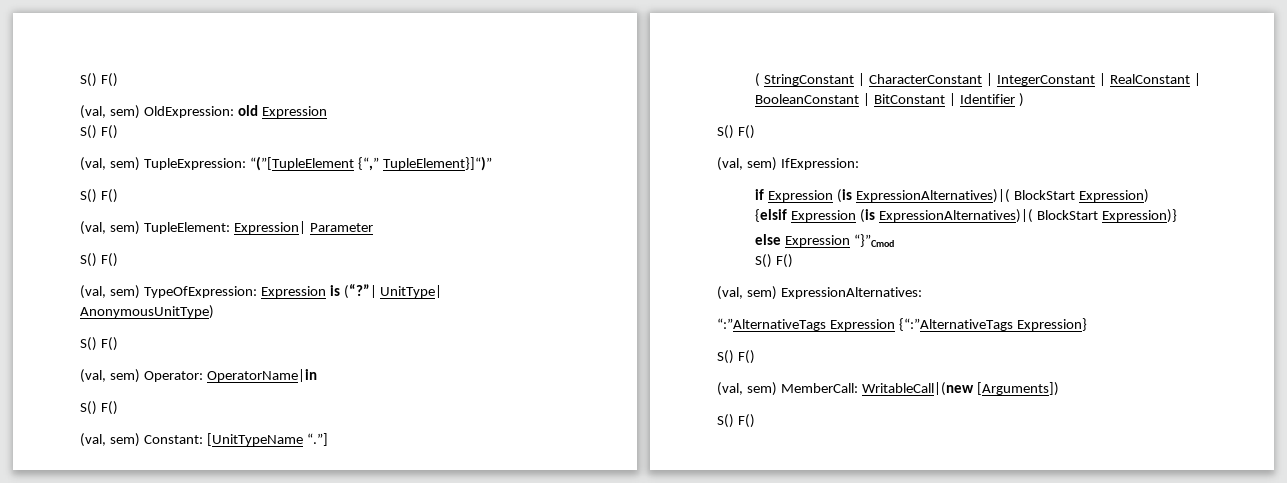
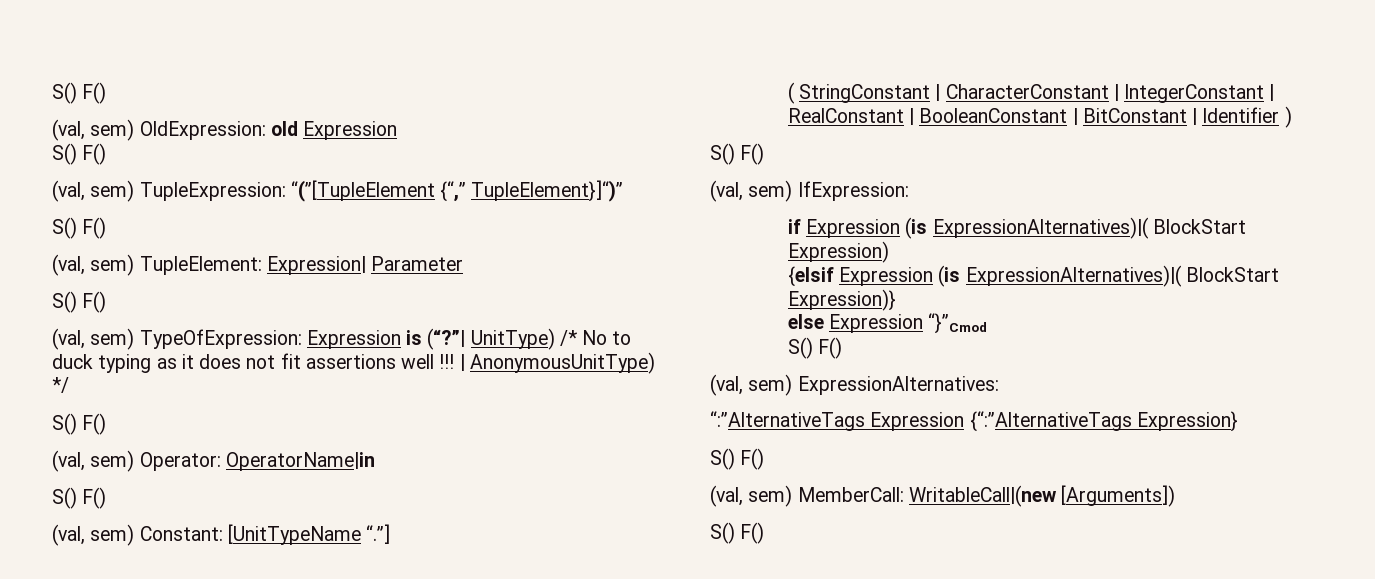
[380,285,443,298] UnitType| -> [470,328,632,350] [52,353,465,373] UnitType) /* No to duck typing as it does not fit assertions well !!! |
(214, 312) none -> [52,377,69,393] */

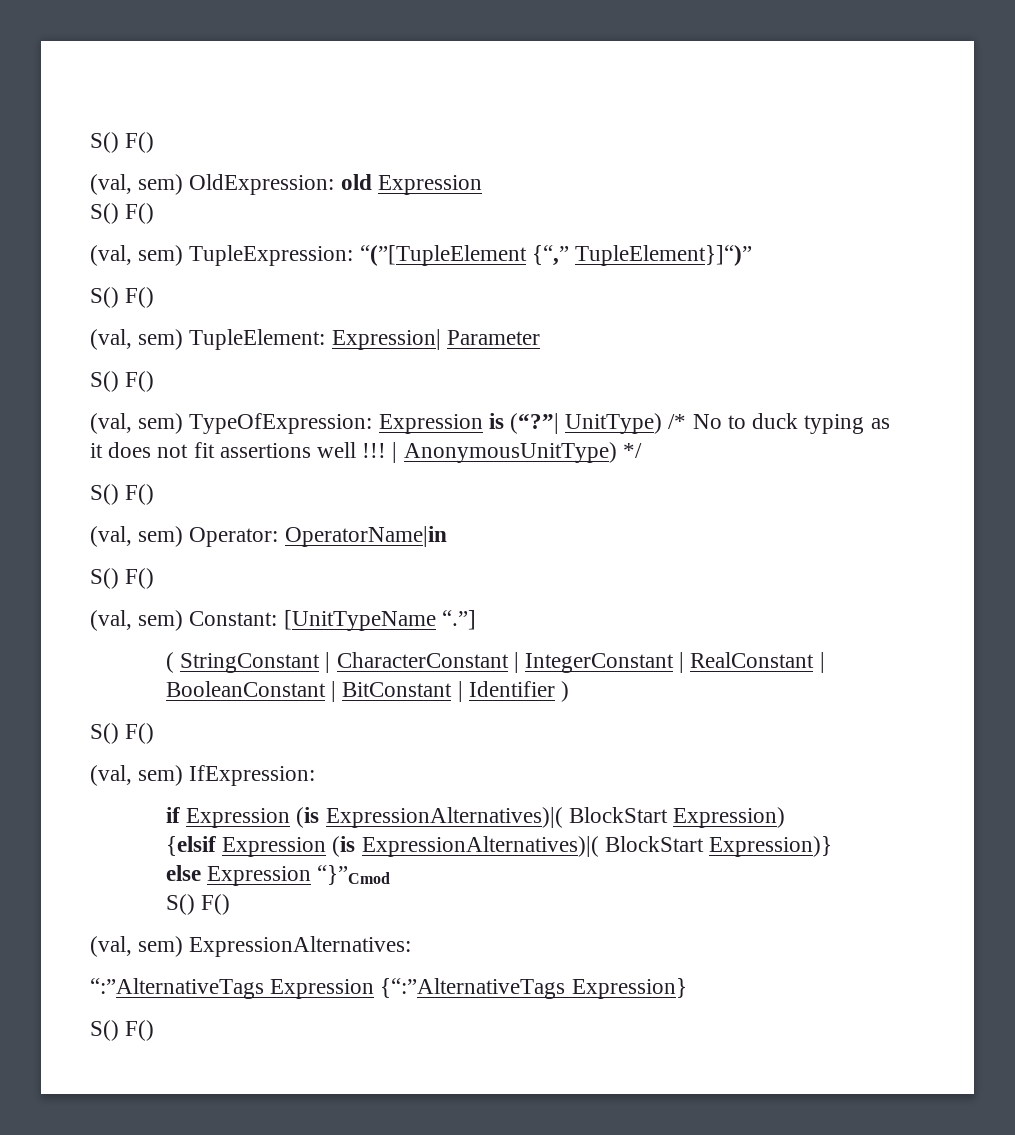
[710,485,1176,507] [710,522,765,544] // (val, sem) MemberCall: WritableCall|(new [Arguments]) // S() F() -> (155, 1030) none

